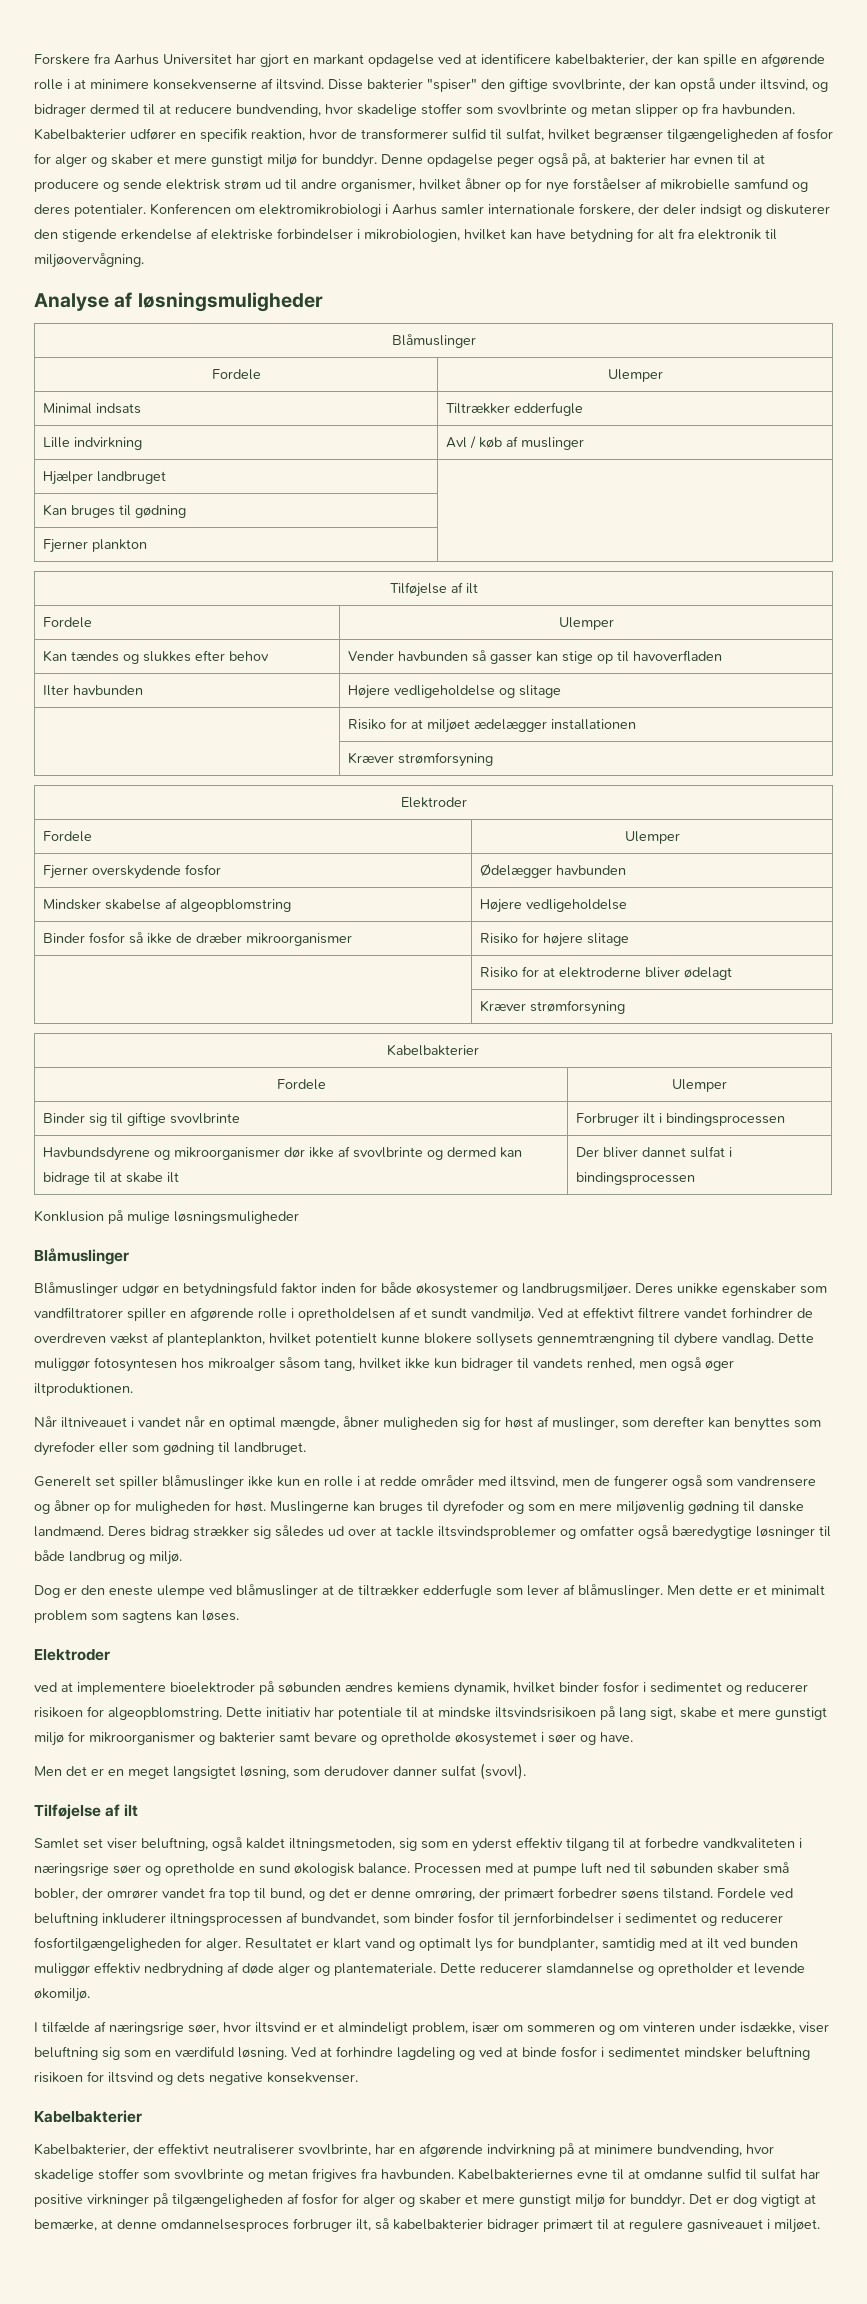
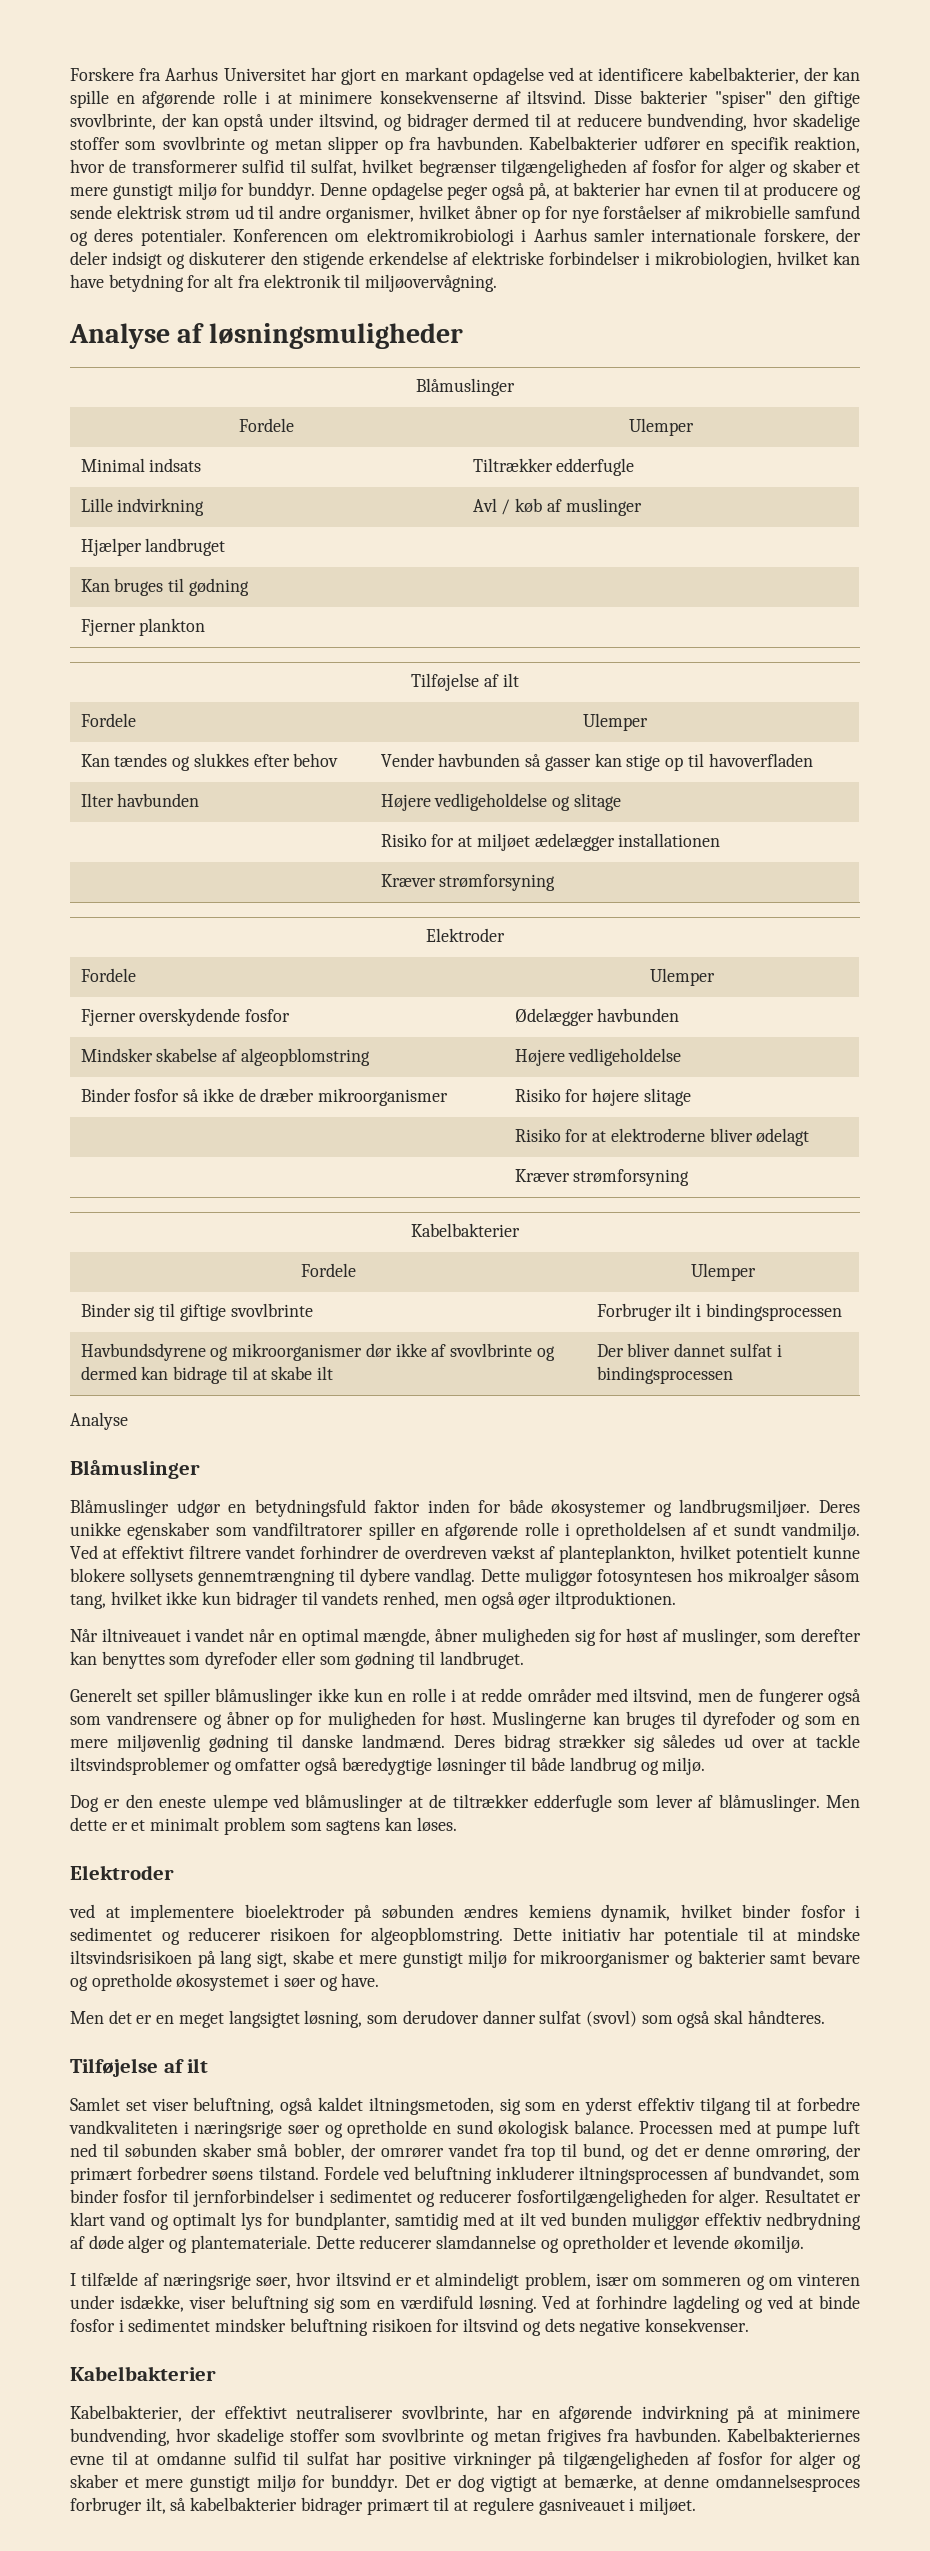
[34,1210,299,1224] Konklusion på mulige løsningsmuligheder -> [70,1412,128,1430] Analyse
[480,1763,526,1780] (svovl). -> [585,2010,825,2028] (svovl) som også skal håndteres.

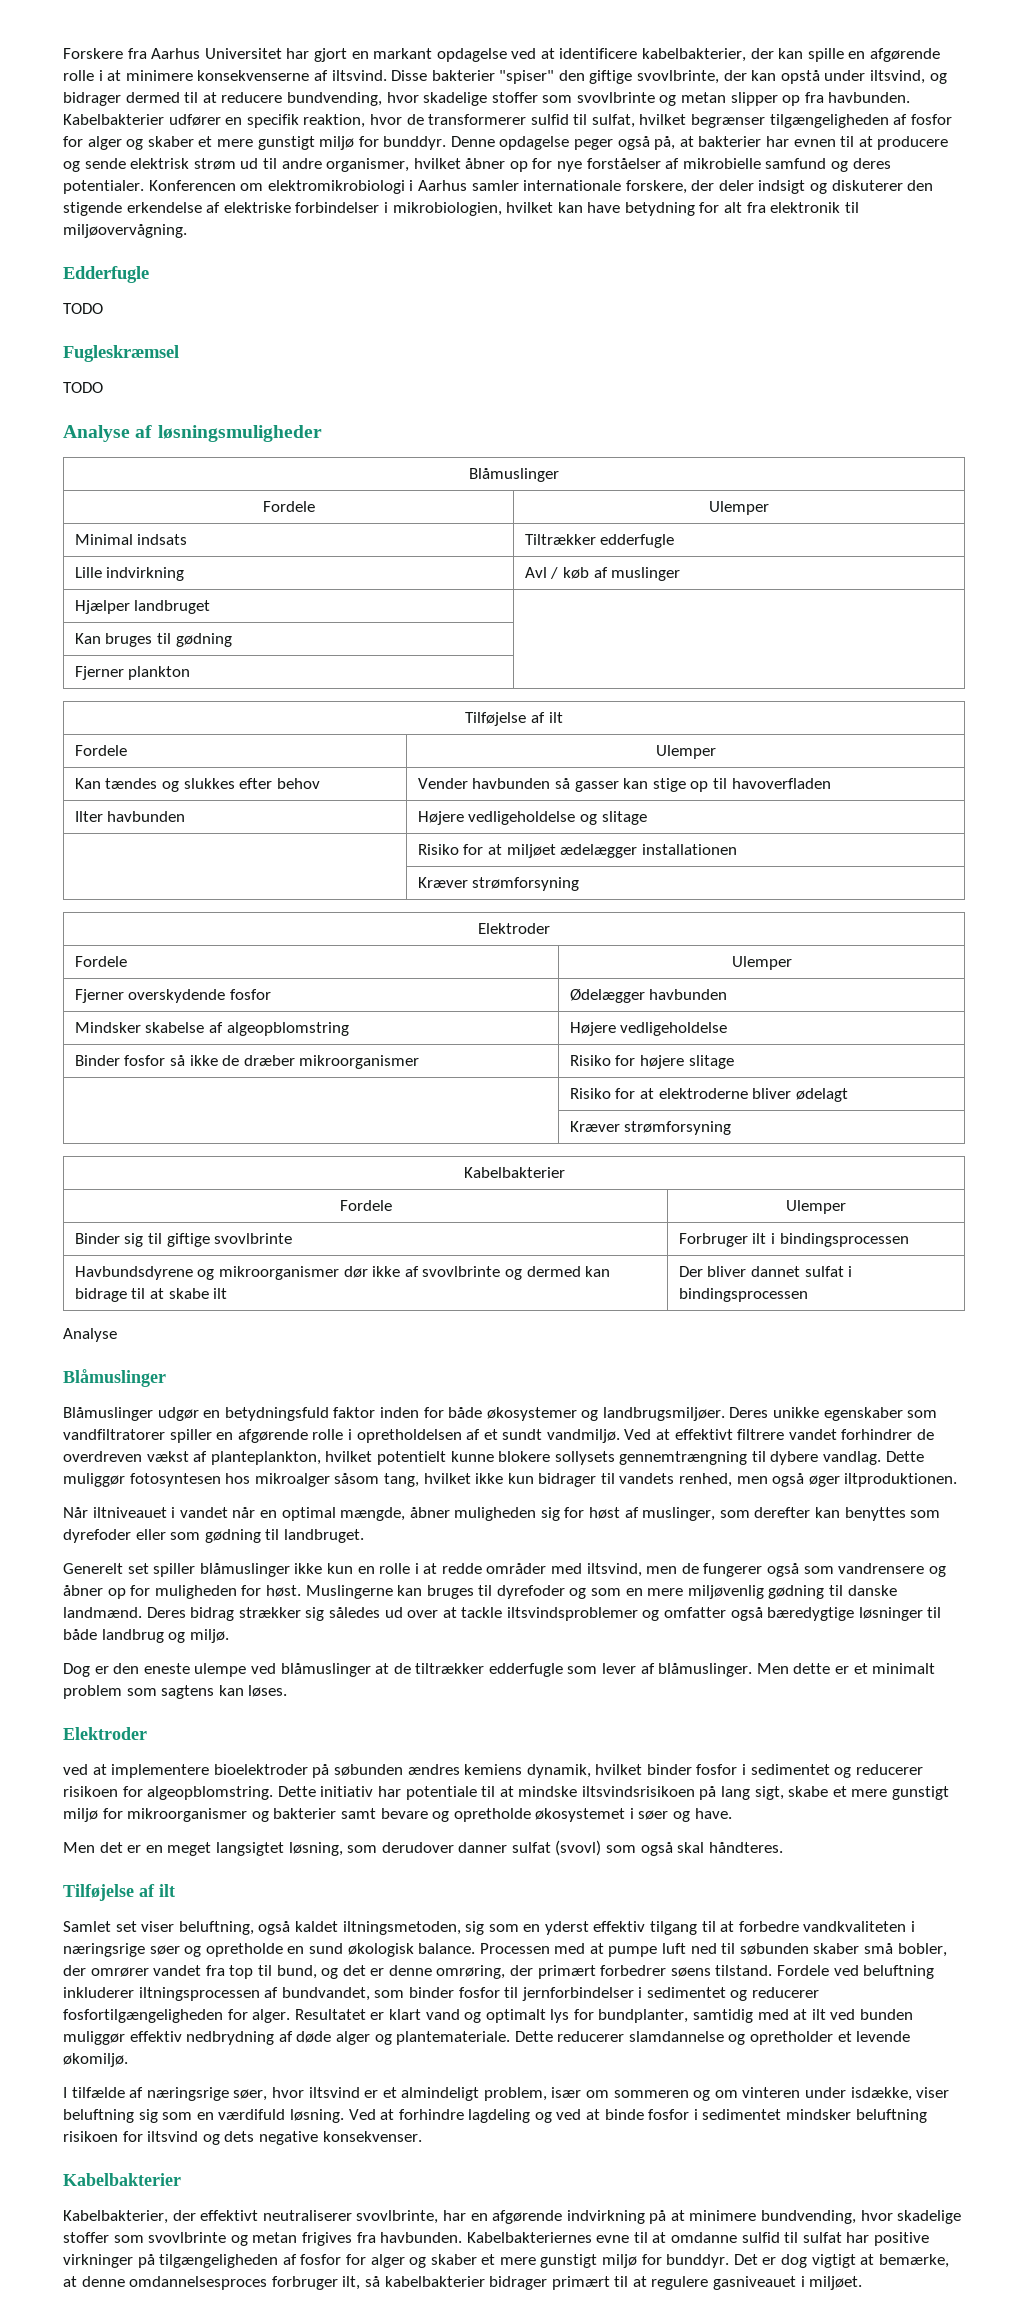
(498, 283) none -> [63,266,149,283] [63,303,103,314] [63,345,179,362] [63,382,103,393] // Edderfugle // TODO // Fugleskræmsel // TODO

